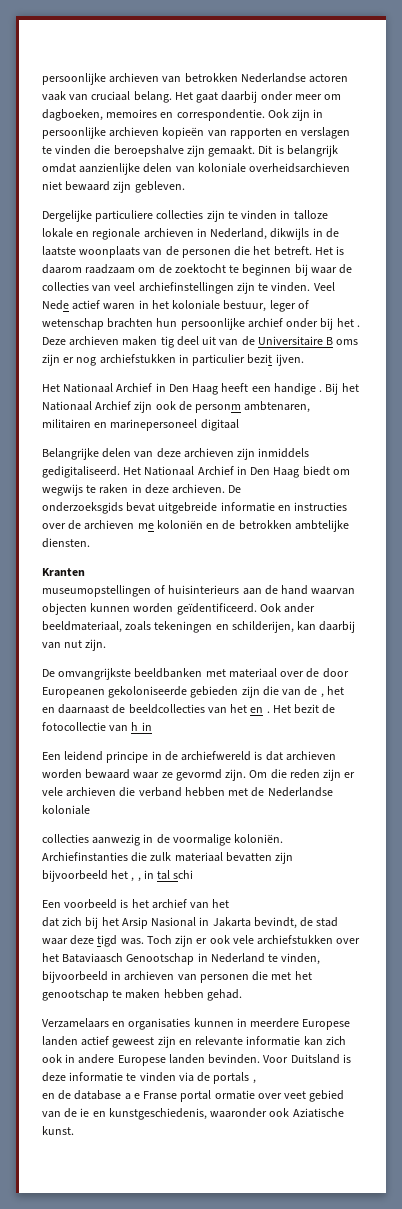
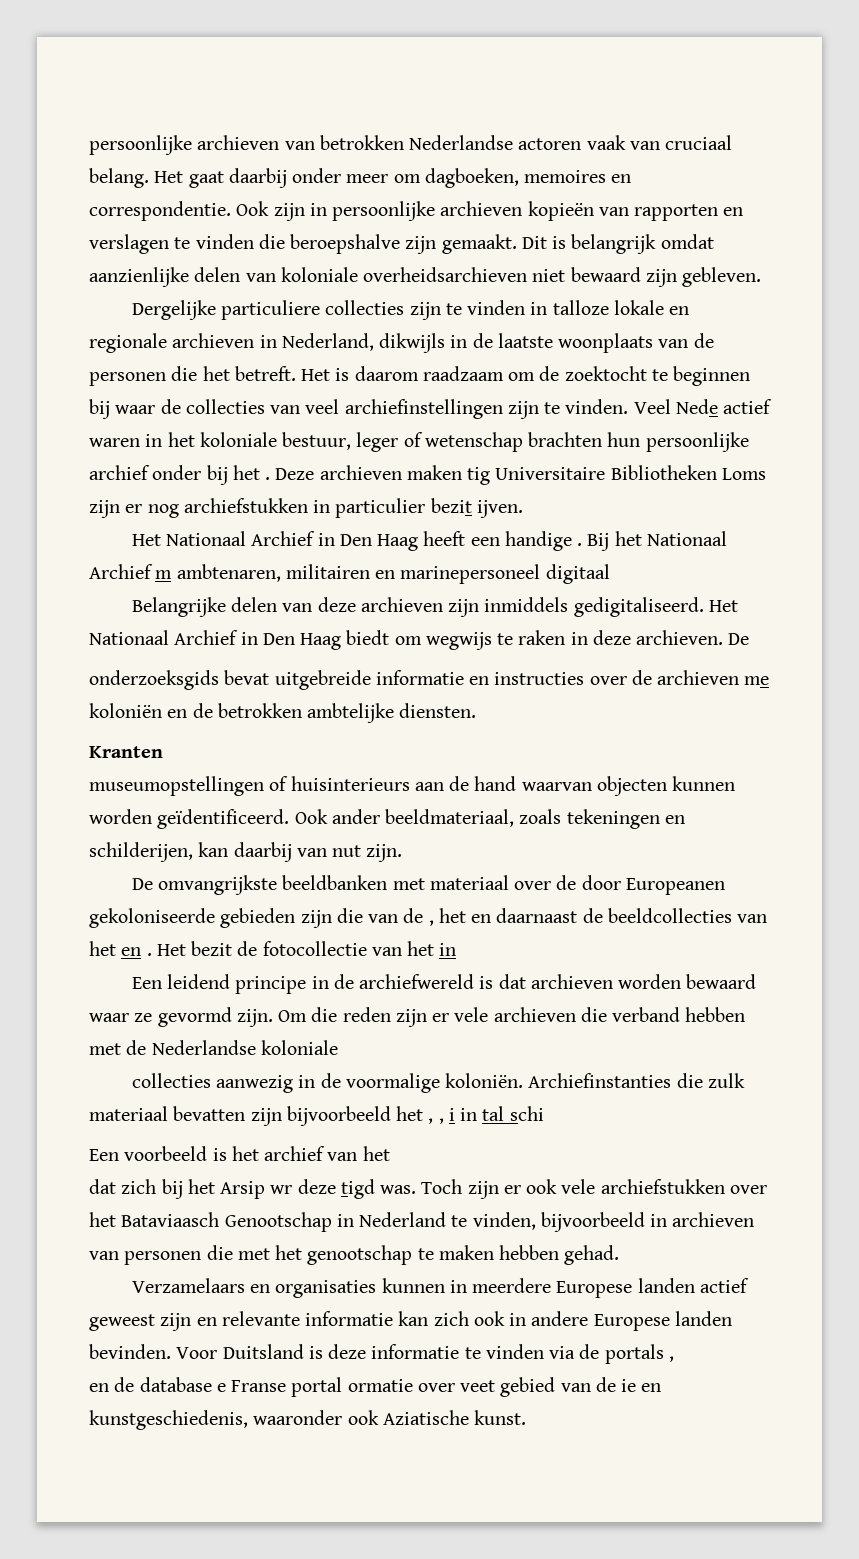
[176,336,359,346] deel uit van de Universitaire B oms -> [495,465,766,480] Universitaire Bibliotheken Loms
[134,401,242,413] zijn ook de personm -> [155,570,173,579] m
[131,722,139,731] h -> [407,941,435,956] het
(141, 879) none -> [448,1108,455,1121] i
[151,917,339,929] [42,938,68,945] Nasional in Jakarta bevindt, de stad waar -> [270,1185,293,1194] wr
[124,1093,131,1100] a -> (212, 1384) none

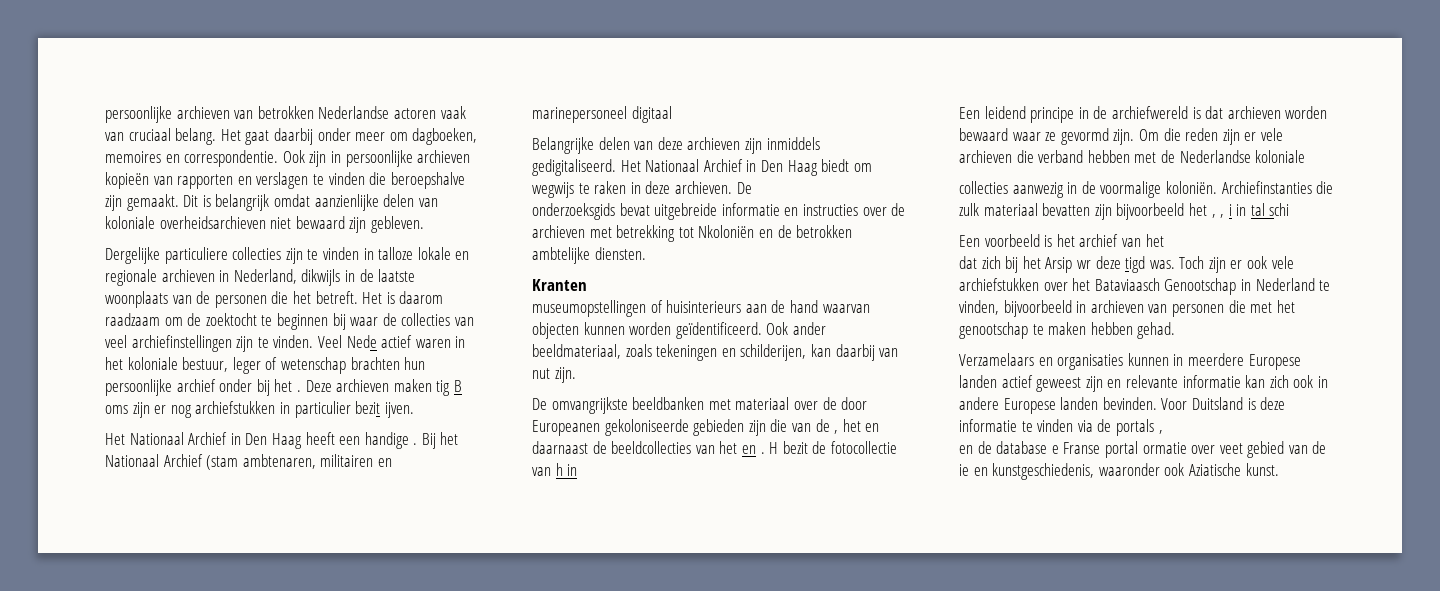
[495,465,766,480] Universitaire Bibliotheken Loms -> [453,380,462,392] [105,405,128,414] B oms
[155,570,173,579] m -> [206,455,239,470] (stam
[744,676,770,685] [89,703,162,718] me koloniën -> [589,225,755,242] met betrekking tot Nkoloniën
[156,944,186,956] Het -> [769,442,779,454] H
[407,941,435,956] het -> [555,463,563,476] h

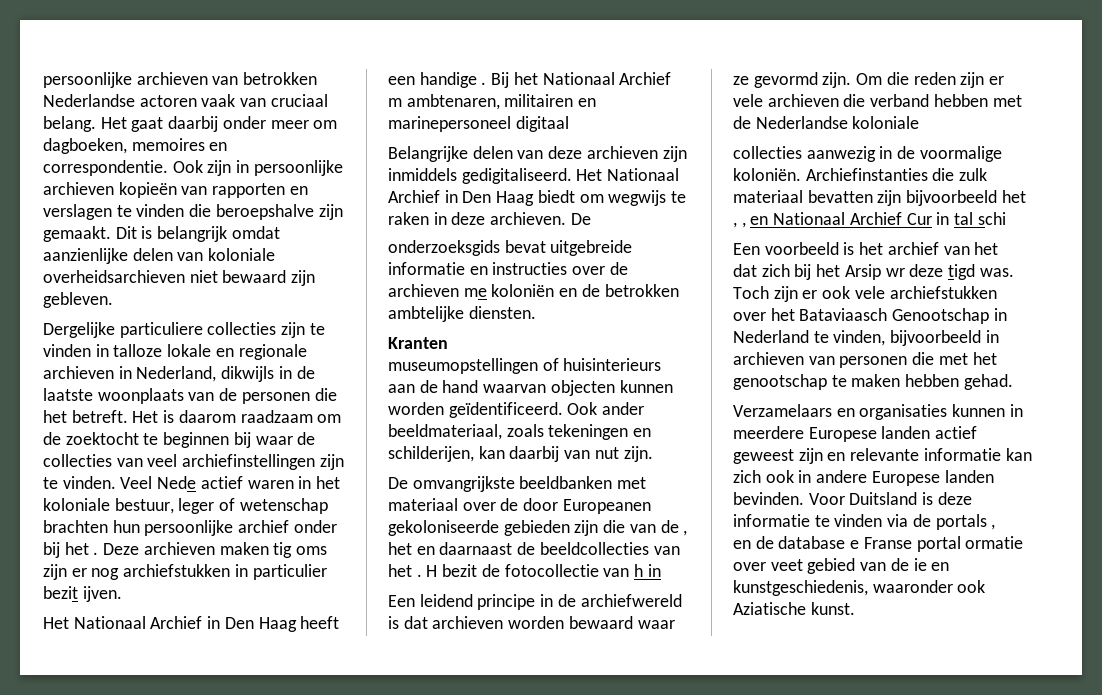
[453,380,462,392] B -> (293, 550) none
[206,455,239,470] (stam -> [388,98,402,107] m
[589,225,755,242] met betrekking tot Nkoloniën -> [463,284,555,297] me koloniën
[741,445,756,454] en -> (412, 570) none
[1228,204,1232,216] i -> [750,212,932,225] en Nationaal Archief Cur

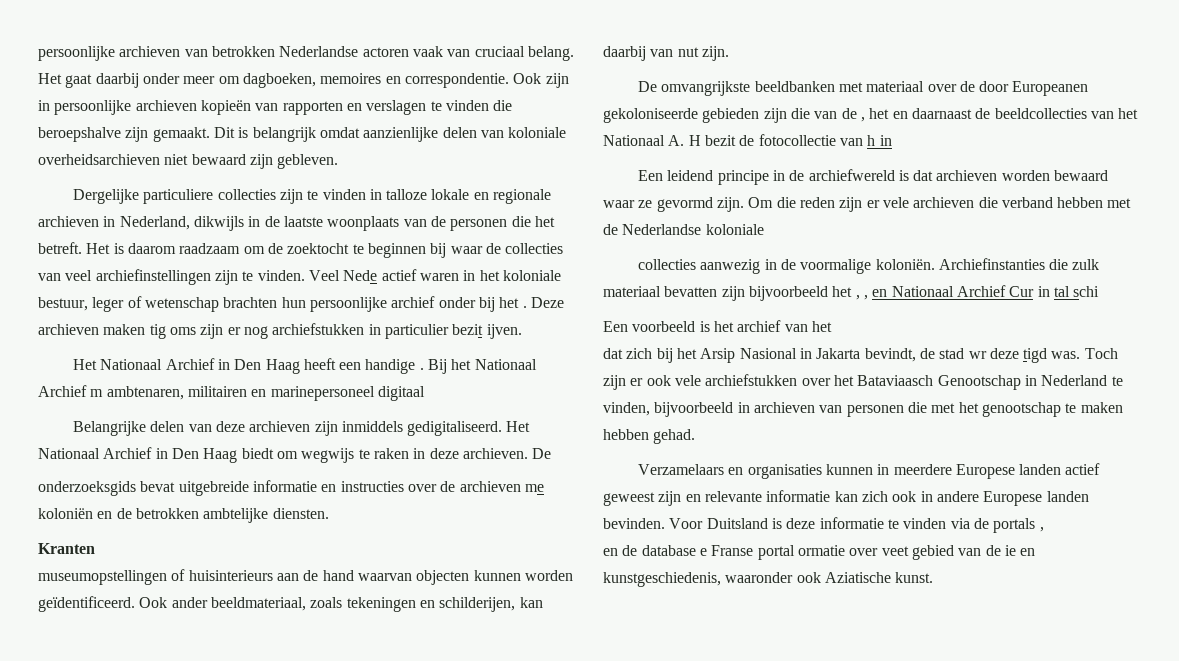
[416,574,422,577] . -> [603,135,685,146] Nationaal A.
(881, 272) none -> [739,348,965,362] Nasional in Jakarta bevindt, de stad

